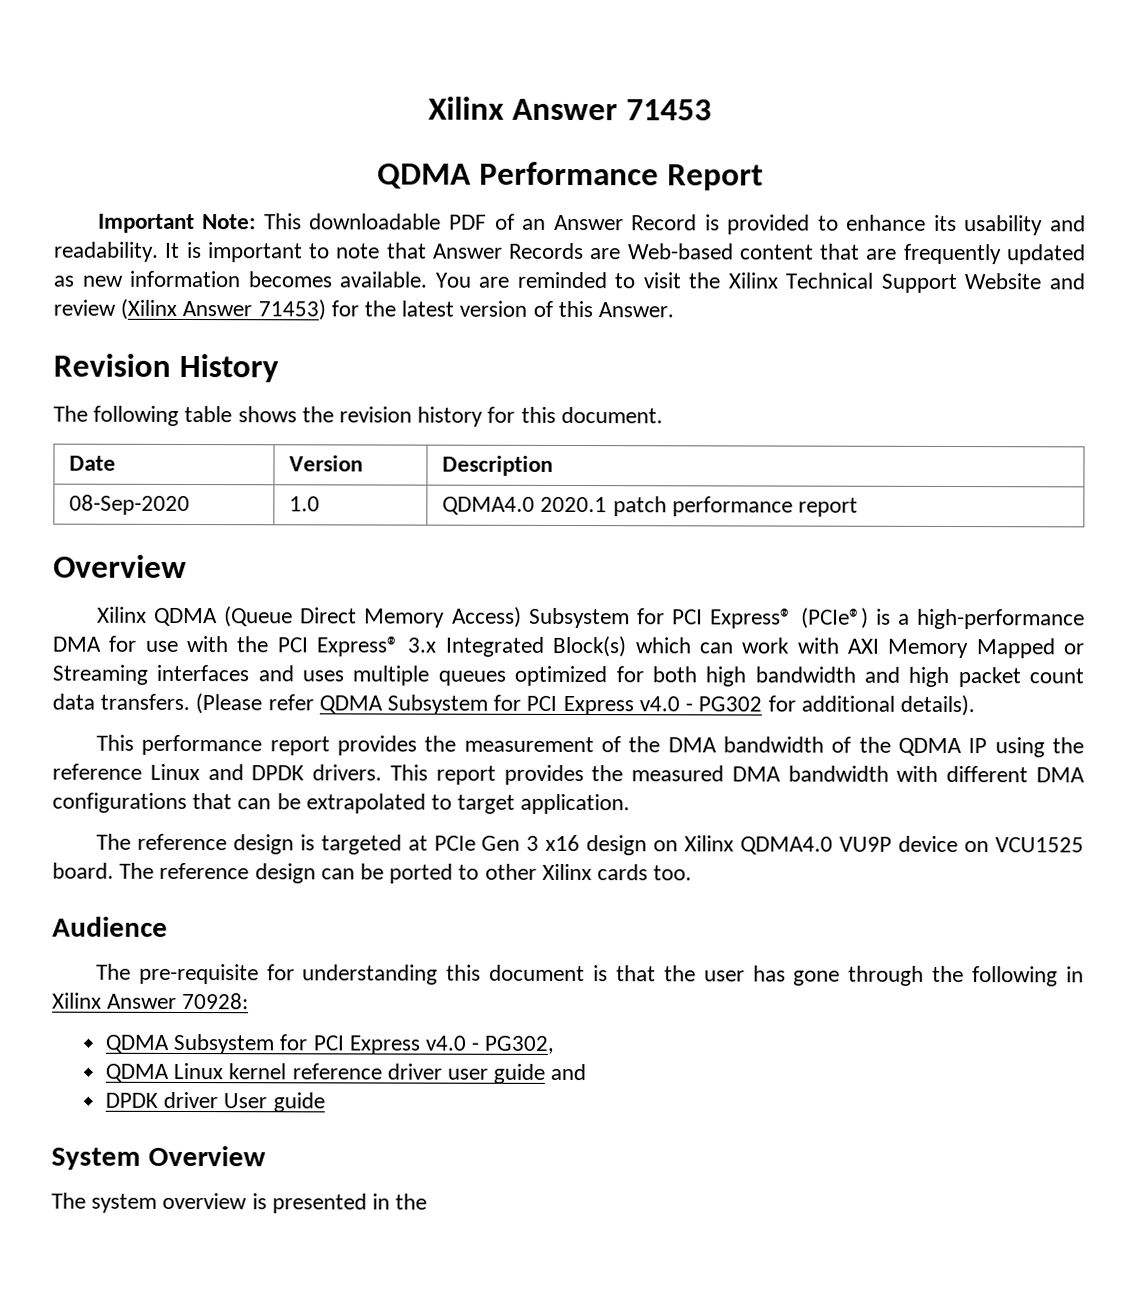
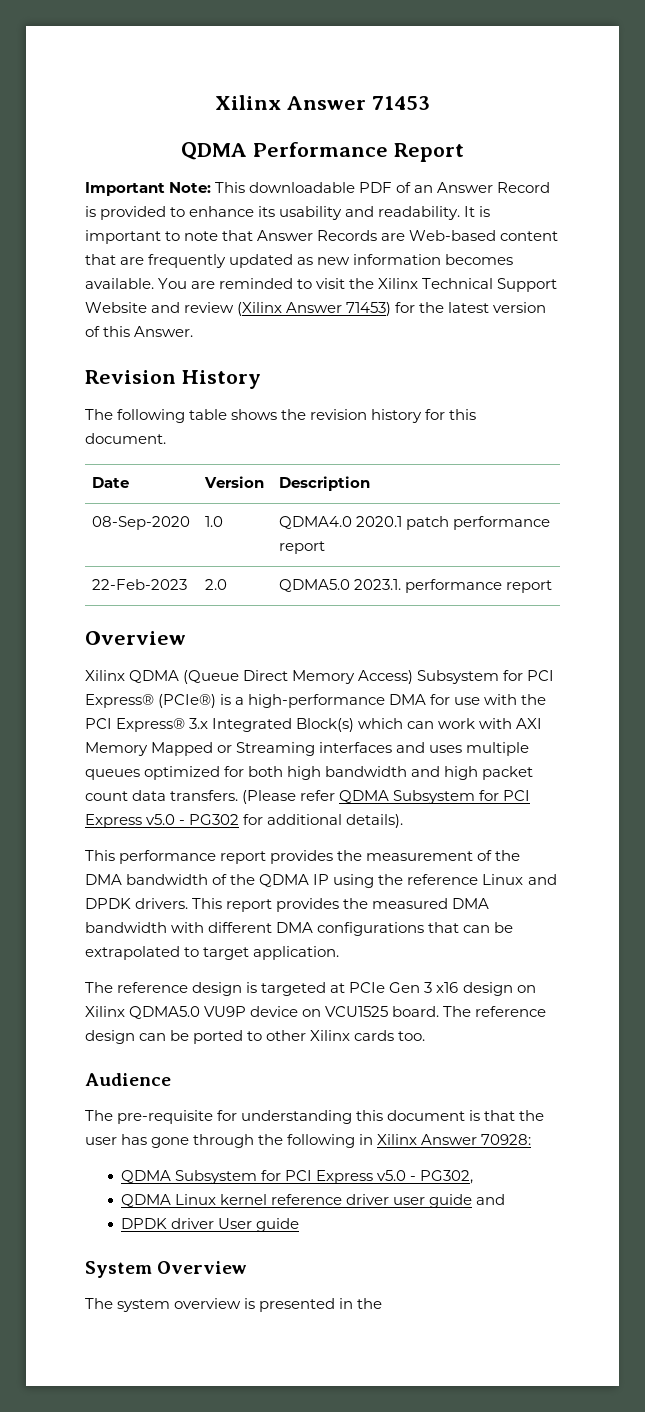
(858, 507) none -> [92,579,188,590] [205,579,228,590] [279,579,553,593] // 22-Feb-2023 | 2.0 | QDMA5.0 2023.1. performance report
[638,696,680,712] v4.0 -> [146,814,176,825] v5.0
[740,836,834,855] QDMA4.0 -> [129,1006,201,1019] QDMA5.0
[424,1035,466,1051] v4.0 -> [377,1170,407,1181] v5.0

